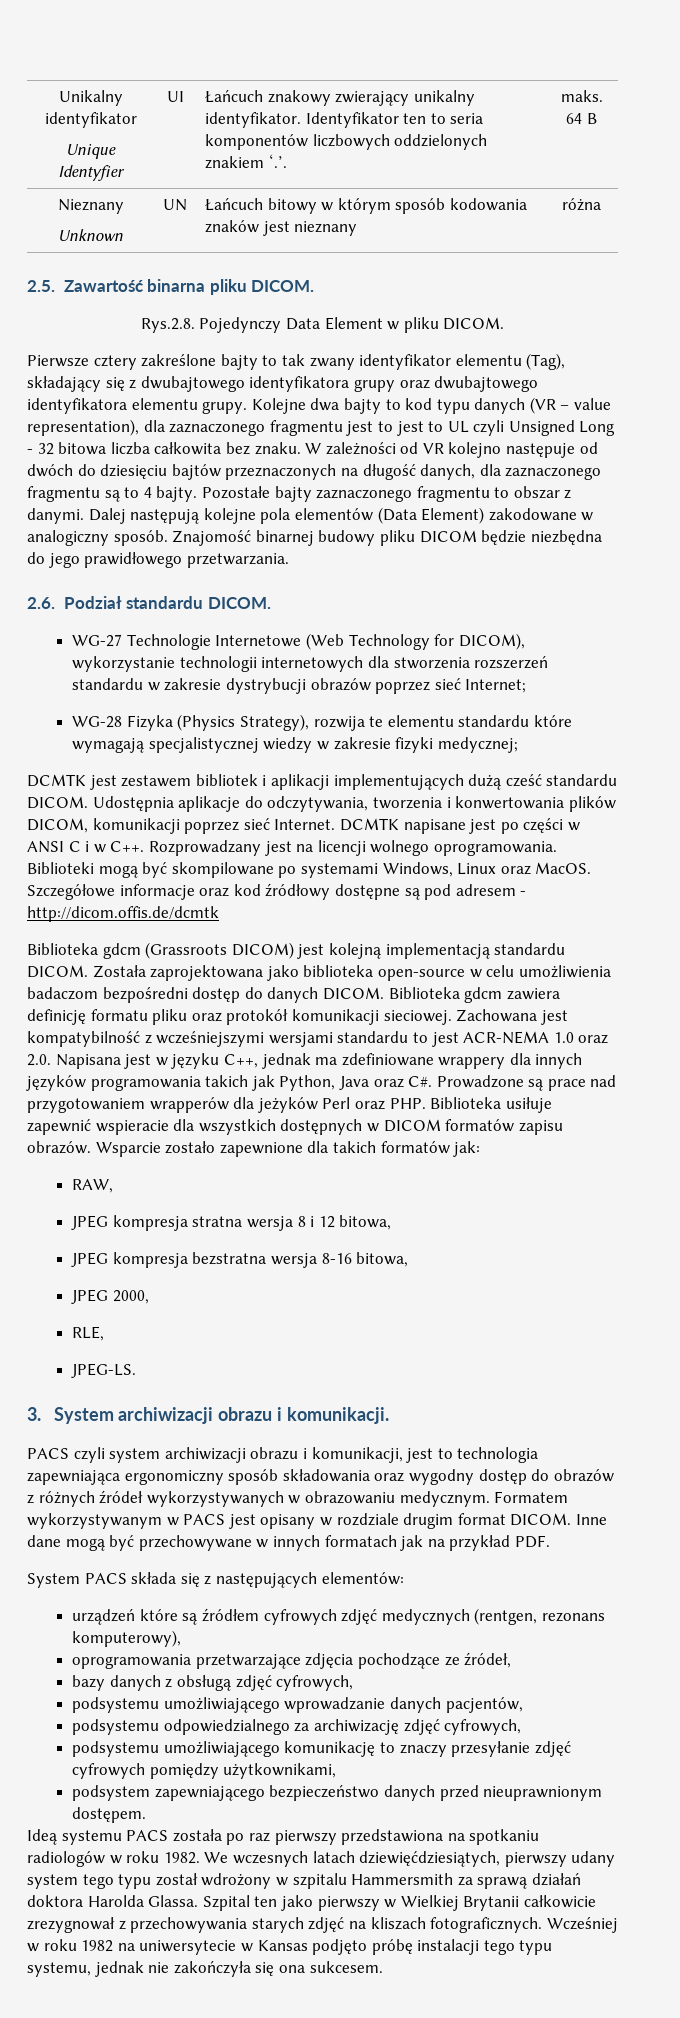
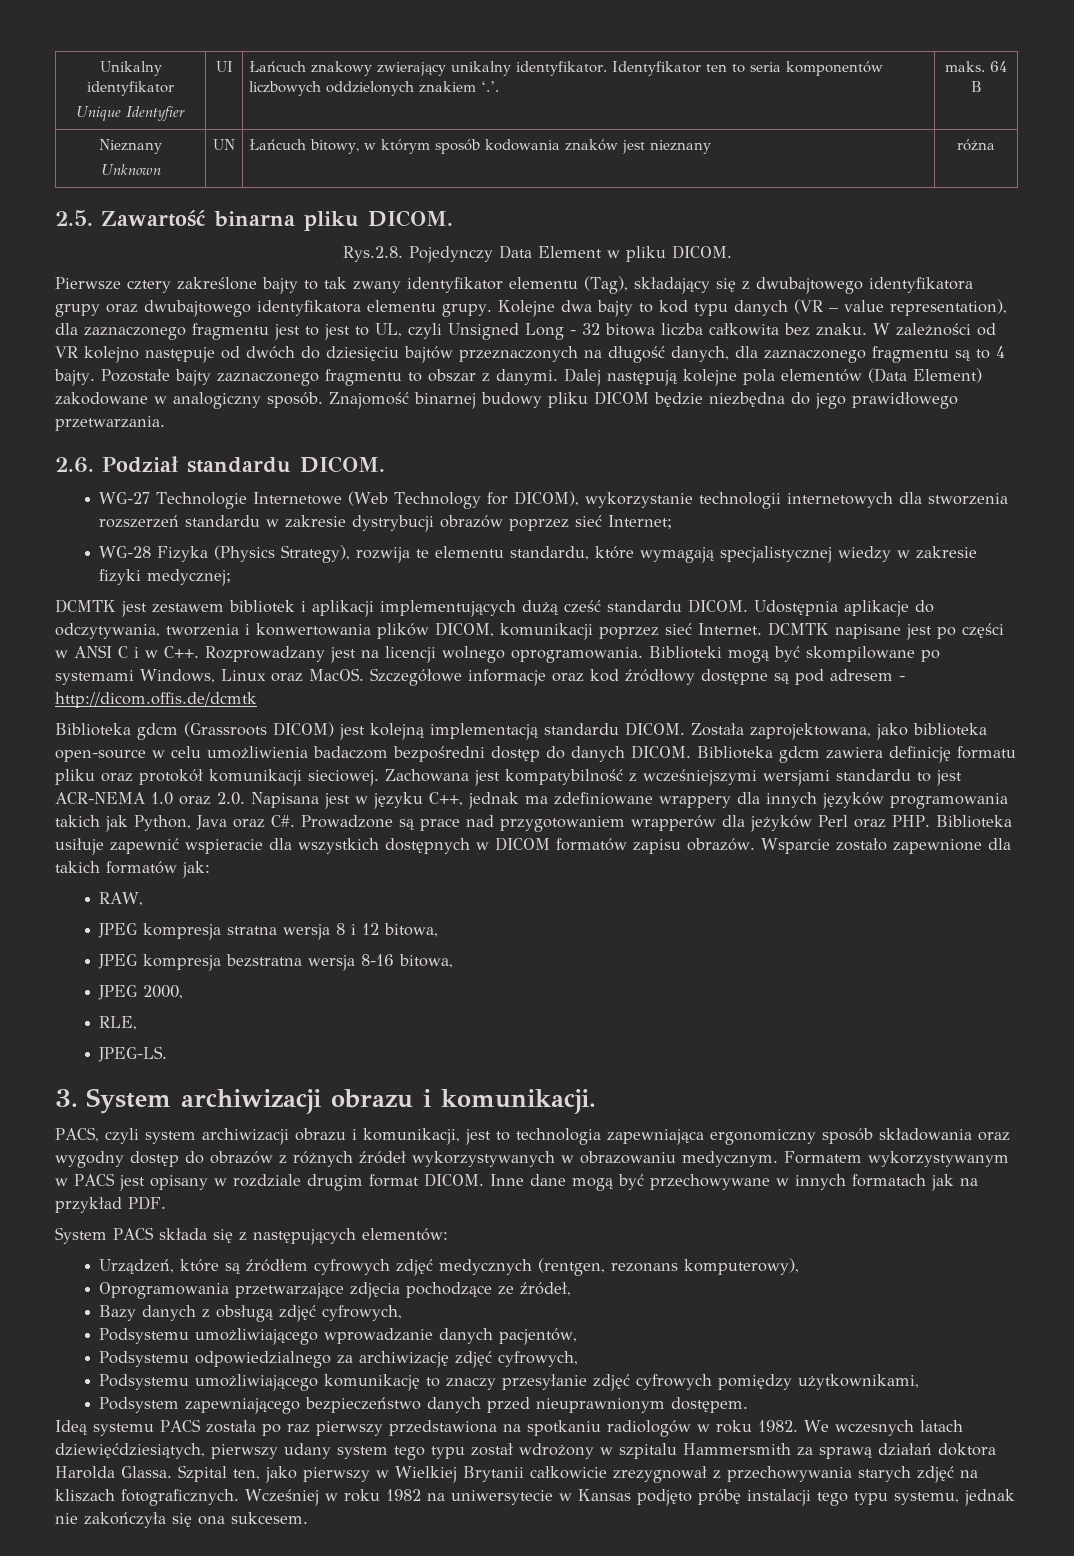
[267,198,317,214] bitowy -> [310,139,360,154] bitowy,
[447,421,469,433] UL -> [375,323,402,337] UL,
[458,715,530,727] standardu -> [510,546,590,560] standardu,
[150,965,264,981] zaprojektowana -> [750,723,871,740] zaprojektowana,
[27,1448,69,1459] PACS -> [55,1127,99,1142] PACS,
[72,1609,136,1625] urządzeń -> [99,1259,175,1274] Urządzeń,
[72,1654,192,1669] oprogramowania -> [99,1282,230,1299] Oprogramowania
[72,1675,106,1691] bazy -> [99,1305,137,1321] Bazy
[72,1697,160,1713] podsystemu -> [99,1328,190,1344] Podsystemu
[72,1719,160,1735] podsystemu -> [99,1351,190,1367] Podsystemu
[72,1741,160,1757] podsystemu -> [99,1374,190,1390] Podsystemu
[72,1785,151,1801] podsystem -> [99,1397,180,1413] Podsystem
[254,1896,278,1907] ten -> [233,1469,260,1480] ten,

